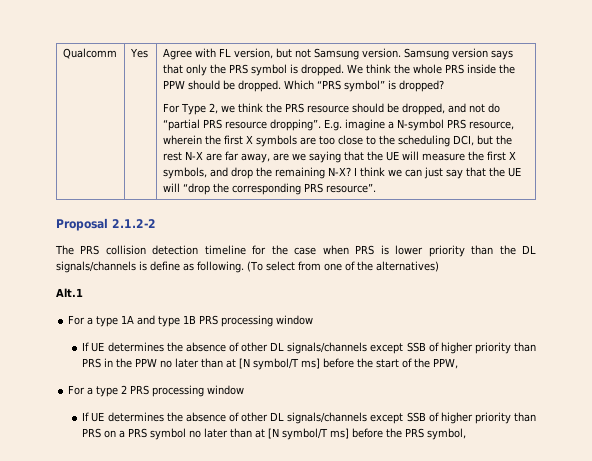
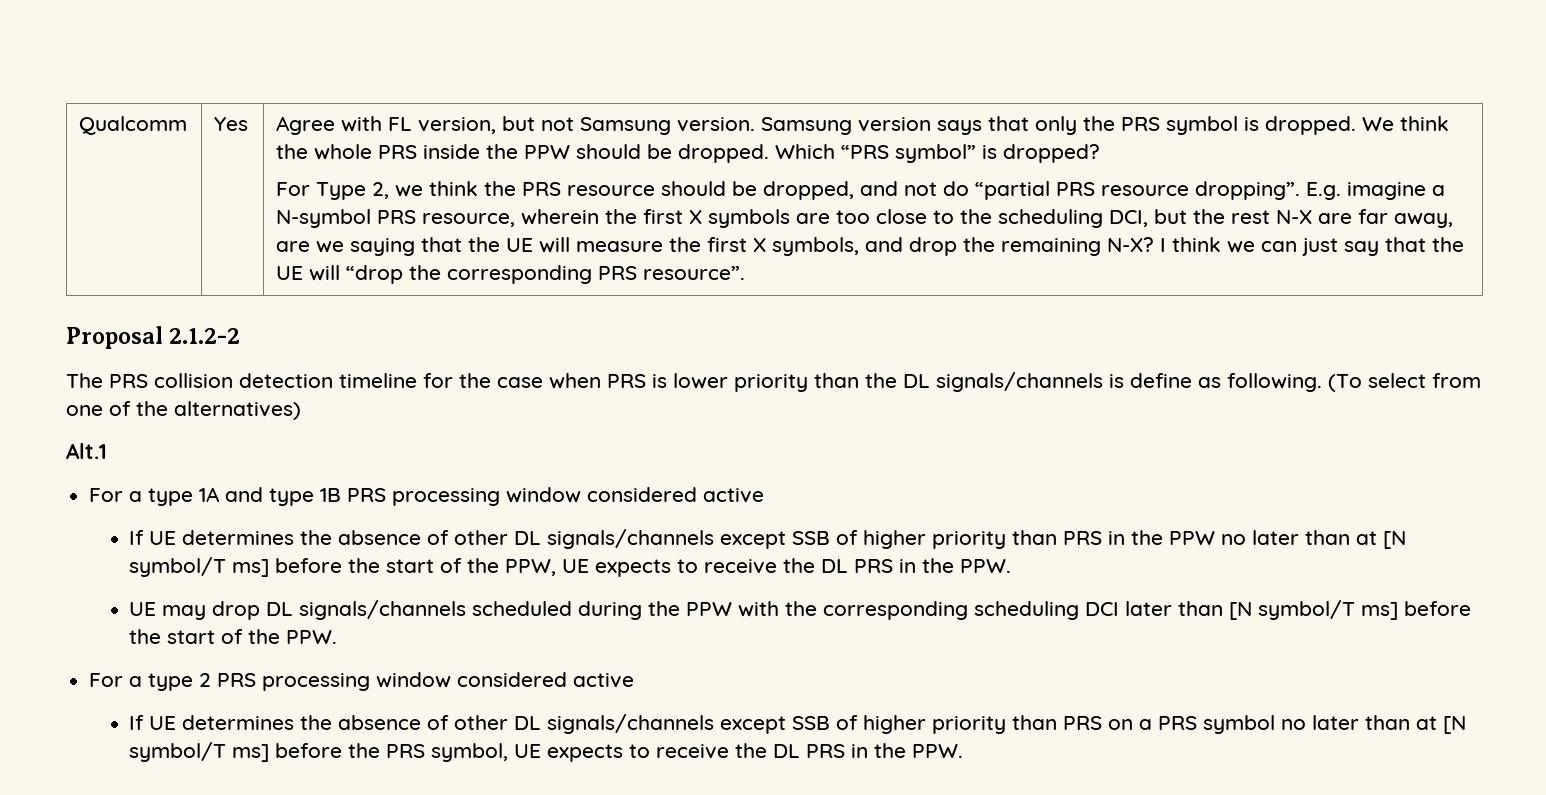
(314, 320) none -> [587,487,765,503] considered active
(459, 363) none -> [562,558,1012,577] [129,600,1472,620] [129,629,338,644] UE expects to receive the DL PRS in the PPW. // UE may drop DL signals/channels scheduled during the PPW with the corresponding scheduling DCI later than [N symbol/T ms] before the start of the PPW.
(245, 390) none -> [457,672,635,688] considered active
(467, 434) none -> [514,743,964,762] UE expects to receive the DL PRS in the PPW.

